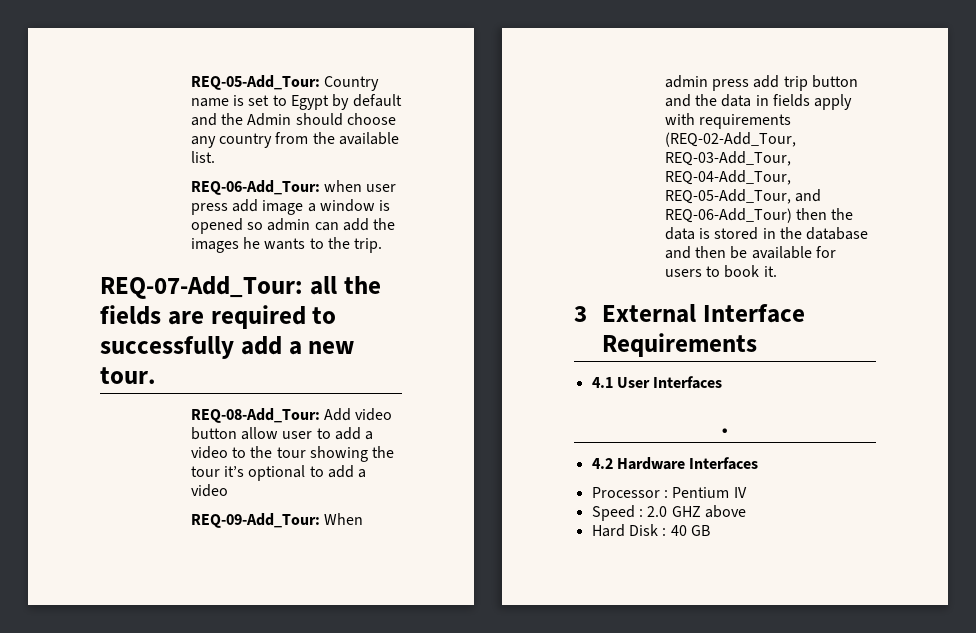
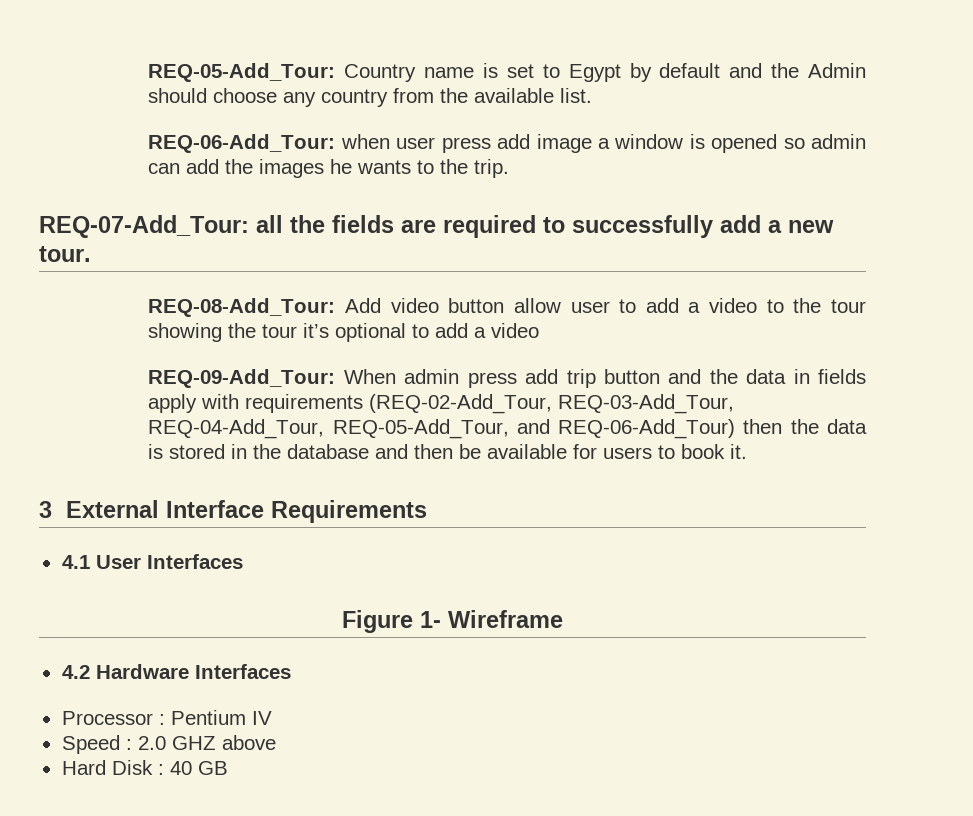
[721,428,729,433] . -> [342,610,563,633] Figure 1- Wireframe

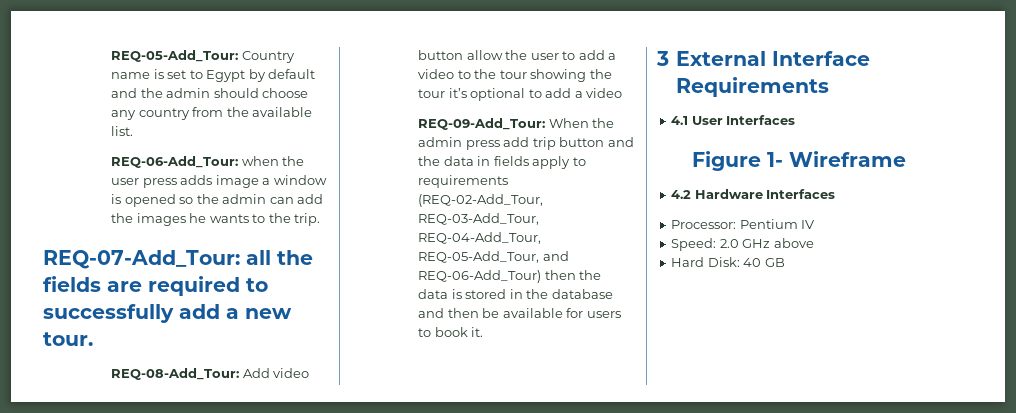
[807,63,866,78] Admin -> [166,88,211,98] admin
(390, 141) none -> [282,156,305,166] the
[497,134,531,149] add -> [180,175,213,185] adds
(805, 143) none -> [196,194,219,204] the
(561, 305) none -> [505,50,528,60] the
(396, 376) none -> [592,118,615,128] the
[201,394,240,409] with -> [572,157,586,166] to
[61,711,165,725] Processor : -> [671,220,737,229] Processor:
[61,735,216,754] Speed : 2.0 GHZ -> [671,238,771,251] Speed: 2.0 GHz
[111,760,164,775] Disk : -> [707,257,740,267] Disk:

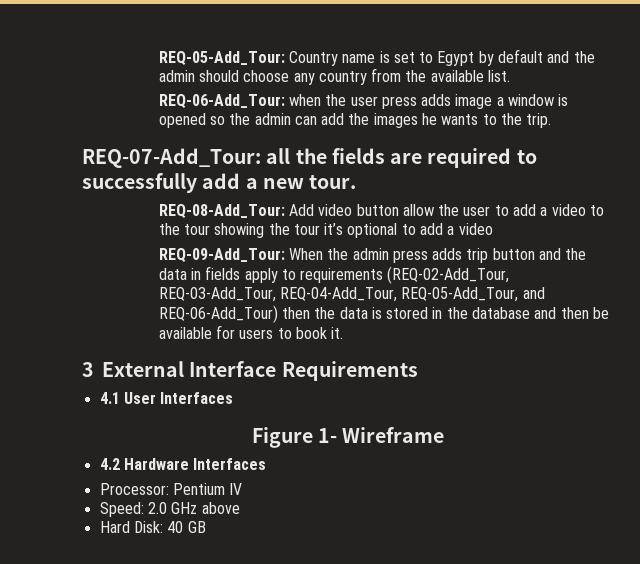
[503,137,530,147] add -> [432,248,463,260] adds

